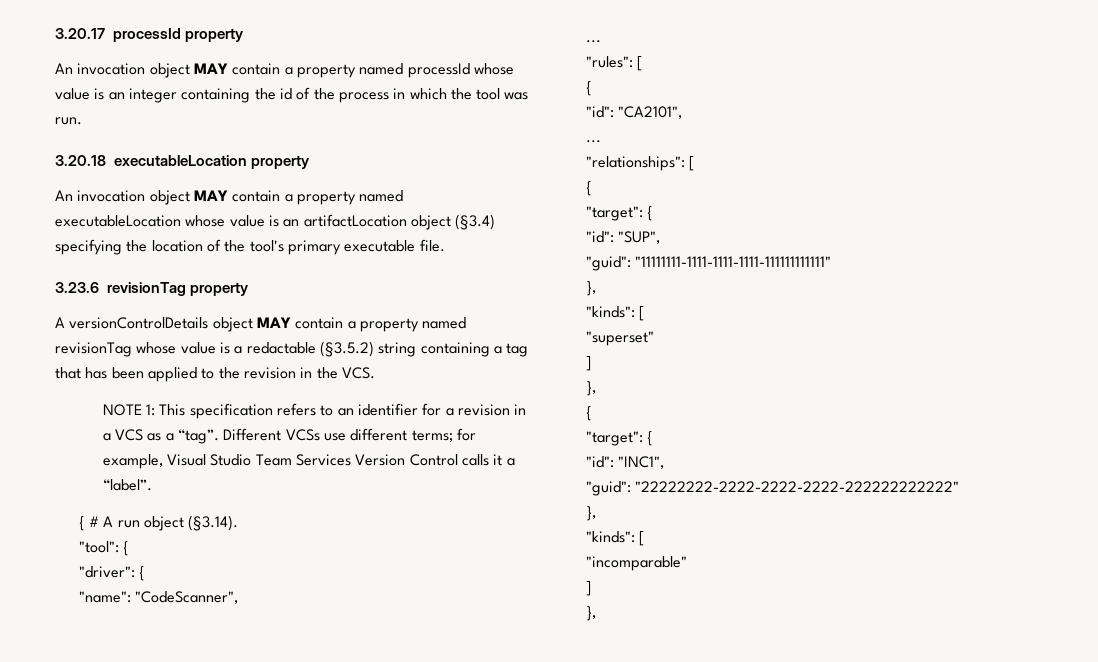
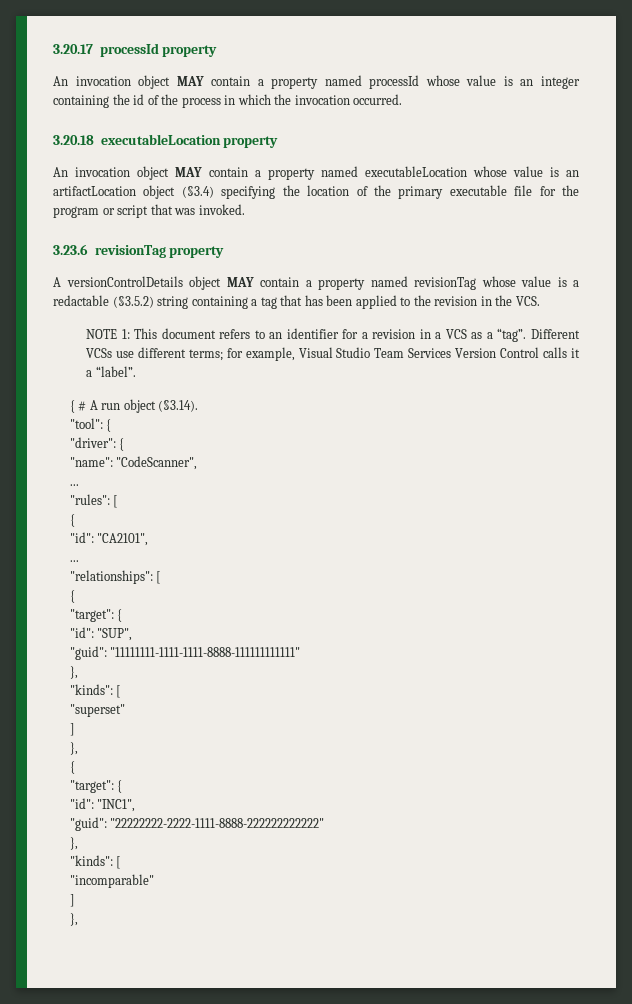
[476,88,529,100] [55,117,82,125] tool was run. -> [294,94,403,105] invocation occurred.
[249,240,284,252] tool's -> (391, 190) none
[419,239,445,252] file. -> [514,185,580,196] [53,204,245,218] file for the program or script that was invoked.
[189,403,273,419] specification -> [161,328,216,339] document
[635,256,832,267] "11111111-1111-1111-1111-111111111111" -> [110,647,301,657] "11111111-1111-1111-8888-111111111111"
[635,481,960,492] "22222222-2222-2222-2222-222222222222" -> [110,818,325,828] "22222222-2222-1111-8888-222222222222"

